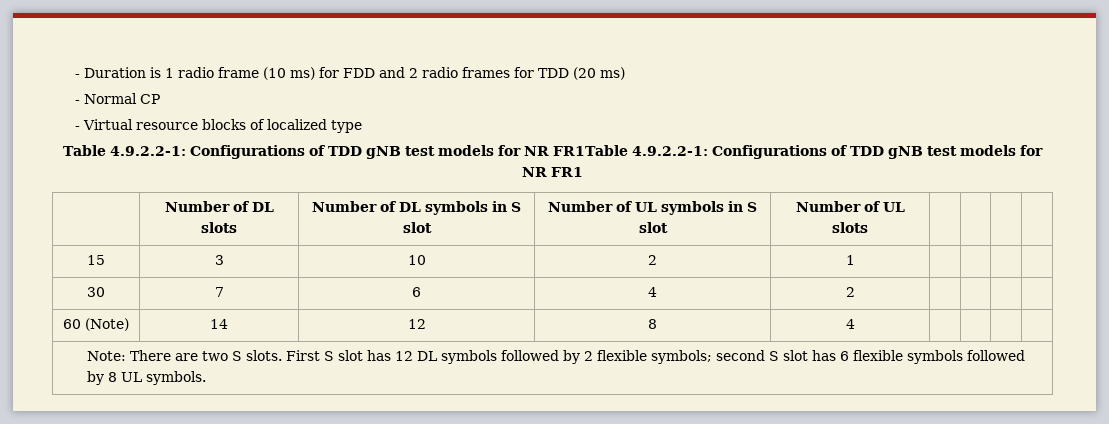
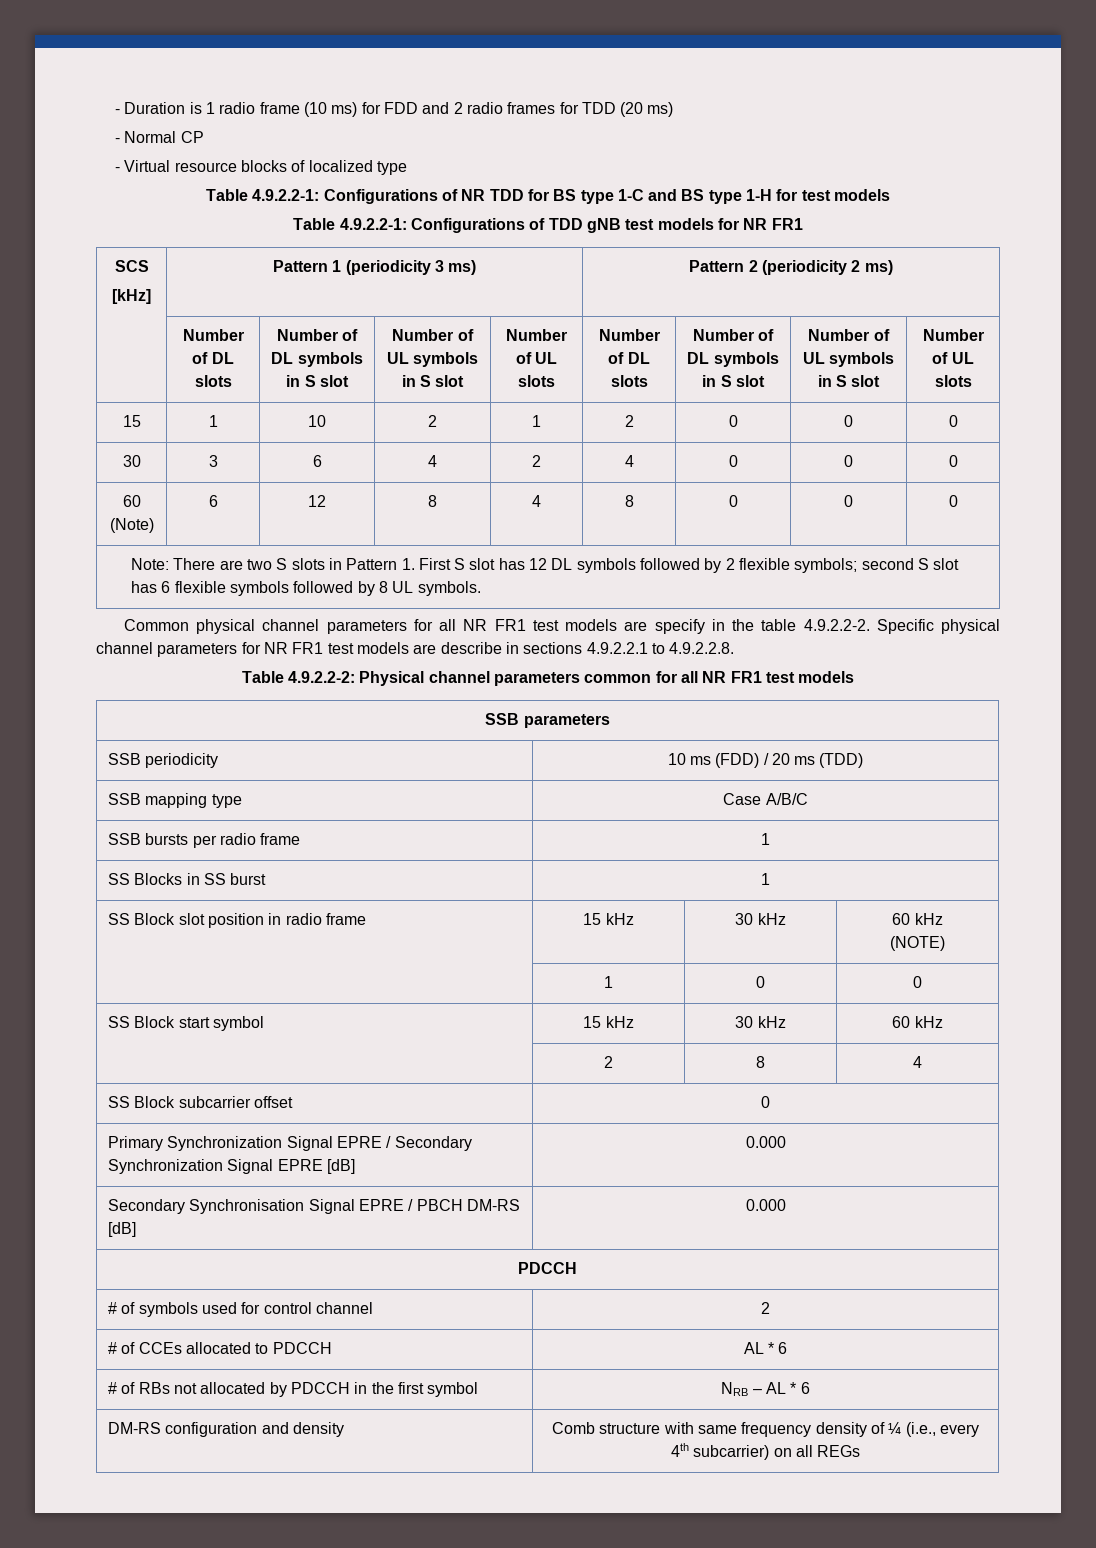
[328,145,628,159] TDD gNB test models for NR FR1Table -> [461,189,891,204] [293,218,336,230] NR TDD for BS type 1-C and BS type 1-H for test models // Table
(583, 172) none -> [114,260,149,272] [112,289,151,304] [272,260,477,275] [689,260,893,275] // SCS // [kHz] | Pattern 1 (periodicity 3 ms) | Pattern 2 (periodicity 2 ms)
(868, 227) | | | -> [598,329,660,341] [608,352,650,364] [610,375,648,387] [692,329,775,341] [687,352,779,367] [702,375,765,387] [808,329,890,341] [802,352,895,367] [817,375,881,387] [922,329,984,341] [932,352,974,364] [934,375,972,387] Number of DL slots | Number of DL symbols in S slot | Number of UL symbols in S slot | Number of UL slots
[214,255,224,265] 3 -> [208,415,218,427] 1
(855, 260) | | | -> [624,415,634,427] [728,415,738,427] [844,415,853,427] [948,415,958,427] 2 | 0 | 0 | 0
[214,287,224,297] 7 -> [208,455,218,467] 3
(855, 292) | | | -> [624,455,634,467] [728,455,738,467] [844,455,853,467] [948,455,958,467] 4 | 0 | 0 | 0
[210,319,228,329] 14 -> [208,495,218,507] 6
(855, 324) | | | -> [624,495,634,507] [728,495,738,507] [844,495,853,507] [948,495,958,507] 8 | 0 | 0 | 0
[246,350,283,361] slots. -> [291,558,415,570] slots in Pattern 1.
(207, 378) none -> [123,619,1000,634] [96,642,735,657] [241,671,855,686] [485,713,610,728] [108,753,219,768] [667,753,864,768] [108,793,242,808] [723,793,808,805] [108,833,301,848] [761,833,770,845] [108,873,267,885] [761,873,770,885] [108,913,367,928] [583,913,634,925] [735,913,786,925] [892,913,943,925] [890,936,945,951] [604,976,613,988] [756,976,765,988] [913,976,922,988] [108,1016,265,1031] [583,1016,634,1028] [735,1016,786,1028] [892,1016,943,1028] [604,1056,613,1068] [756,1056,765,1068] [913,1056,922,1068] [108,1096,294,1108] [761,1096,770,1108] [108,1136,472,1151] [108,1159,356,1174] [745,1136,786,1148] [108,1199,521,1214] [108,1222,137,1237] [745,1199,786,1211] [518,1262,577,1274] [108,1302,374,1317] [761,1302,770,1314] [108,1342,332,1354] [743,1342,788,1354] [108,1382,479,1397] [721,1382,810,1396] [108,1422,345,1437] [552,1422,979,1437] [670,1443,861,1460] // Common physical channel parameters for all NR FR1 test models are specify in the table 4.9.2.2-2. Specific physical channel parameters for NR FR1 test models are describe in sections 4.9.2.2.1 to 4.9.2.2.8. // Table 4.9.2.2-2: Physical channel parameters common for all NR FR1 test models // SSB parameters // SSB periodicity | 10 ms (FDD) / 20 ms (TDD) // SSB mapping type | Case A/B/C // SSB bursts per radio frame | 1 // SS Blocks in SS burst | 1 // SS Block slot position in radio frame | 15 kHz | 30 kHz | 60 kHz // (NOTE) // | 1 | 0 | 0 // SS Block start symbol | 15 kHz | 30 kHz | 60 kHz // | 2 | 8 | 4 // SS Block subcarrier offset | 0 // Primary Synchronization Signal EPRE / Secondary Synchronization Signal EPRE [dB] | 0.000 // Secondary Synchronisation Signal EPRE / PBCH DM-RS [dB] | 0.000 // PDCCH // # of symbols used for control channel | 2 // # of CCEs allocated to PDCCH | AL * 6 // # of RBs not allocated by PDCCH in the first symbol | NRB – AL * 6 // DM-RS configuration and density | Comb structure with same frequency density of ¼ (i.e., every 4th subcarrier) on all REGs

